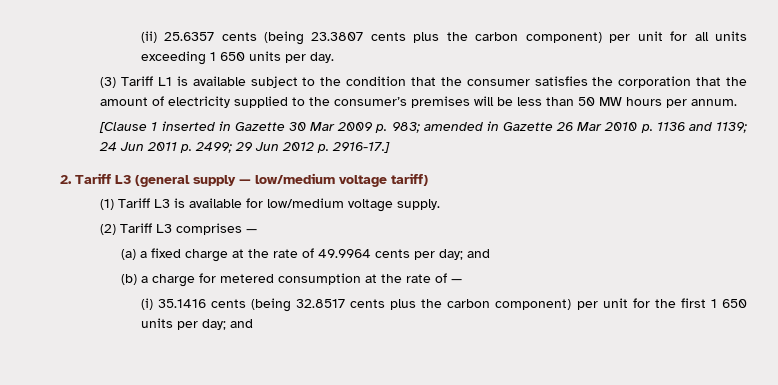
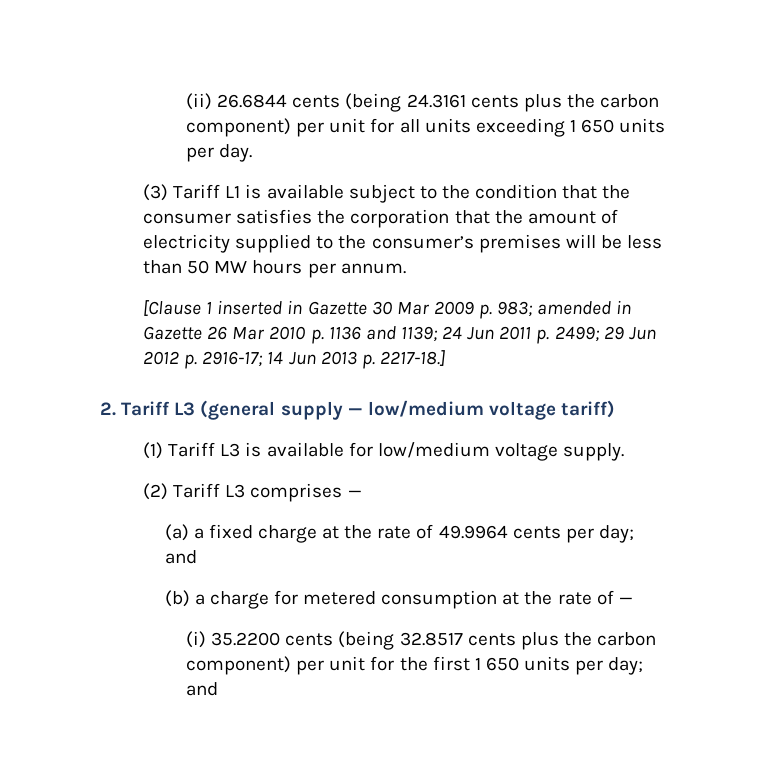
[164,31,364,45] 25.6357 cents (being 23.3807 -> [217,93,466,112] 26.6844 cents (being 24.3161
[332,142,391,153] 2916-17.] -> [202,350,445,369] 2916-17; 14 Jun 2013 p. 2217-18.]
[157,299,206,308] 35.1416 -> [211,632,281,646] 35.2200

